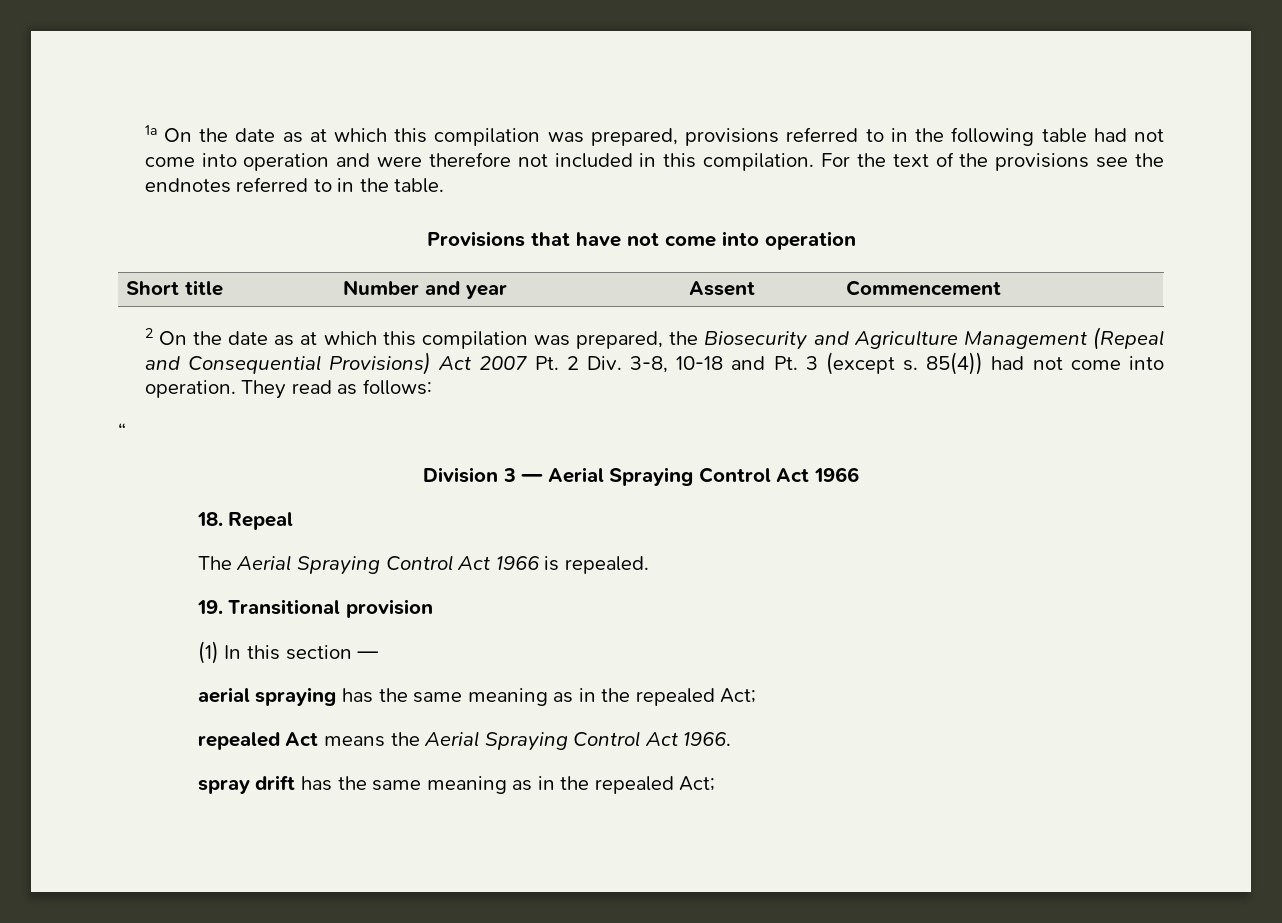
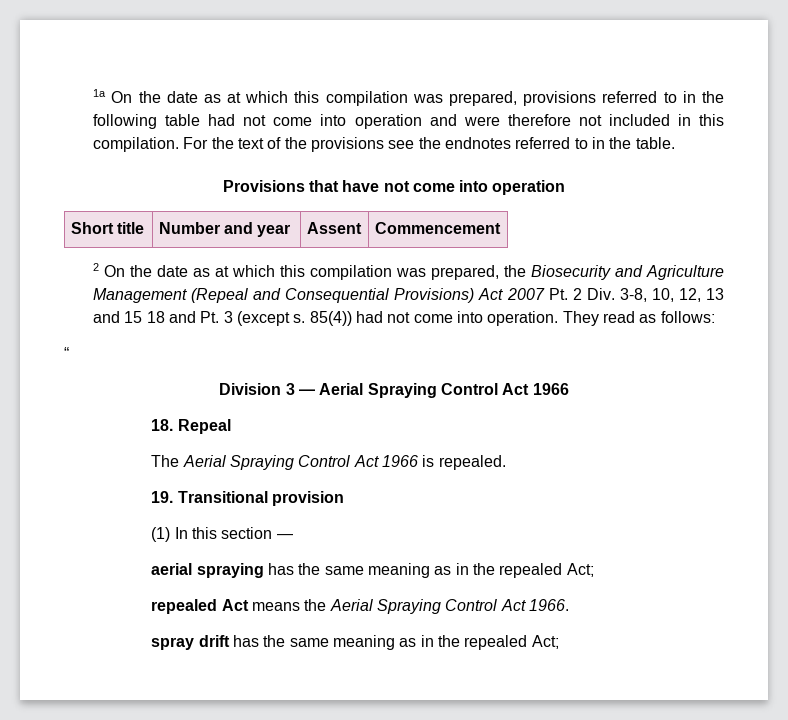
[676,356,724,370] 10-18 -> [651,288,725,302] [93,311,165,323] 10, 12, 13 and 15 18

